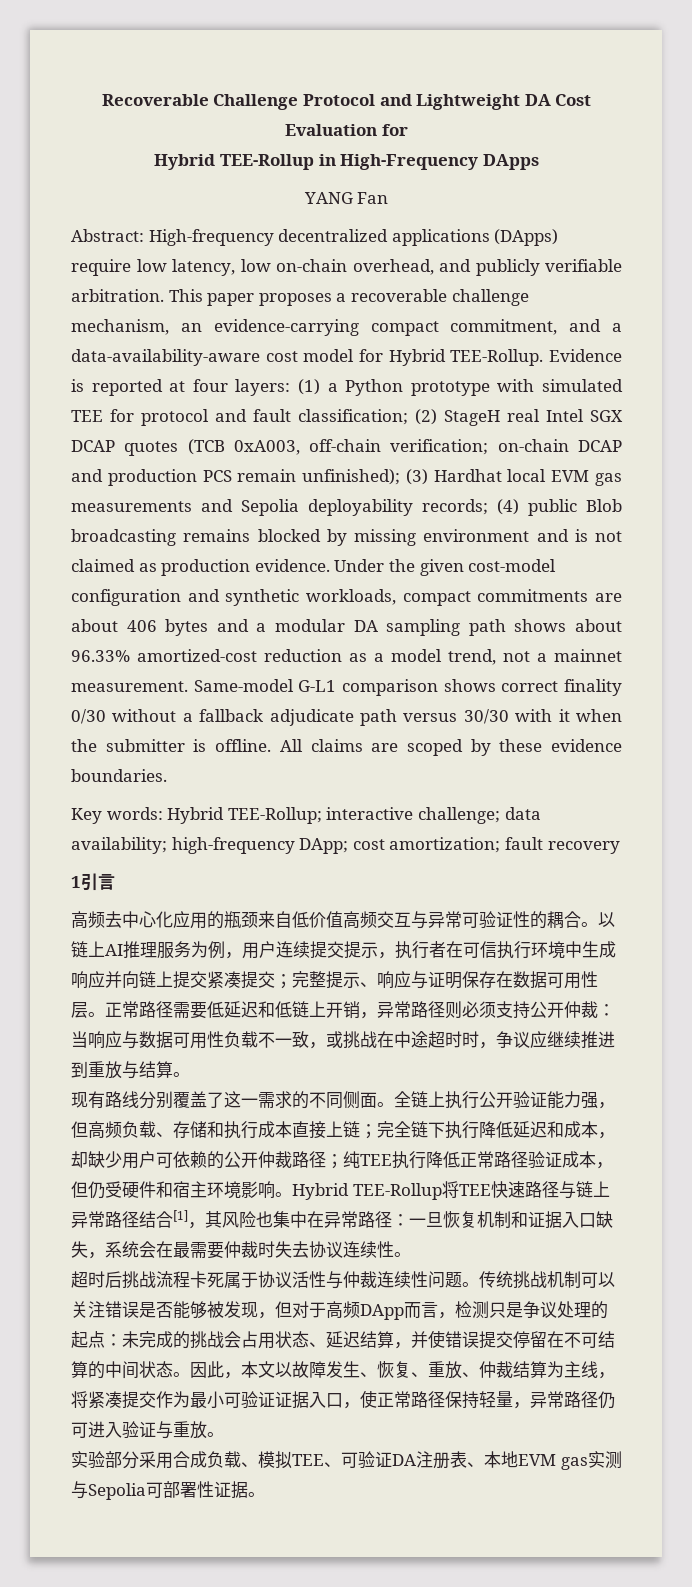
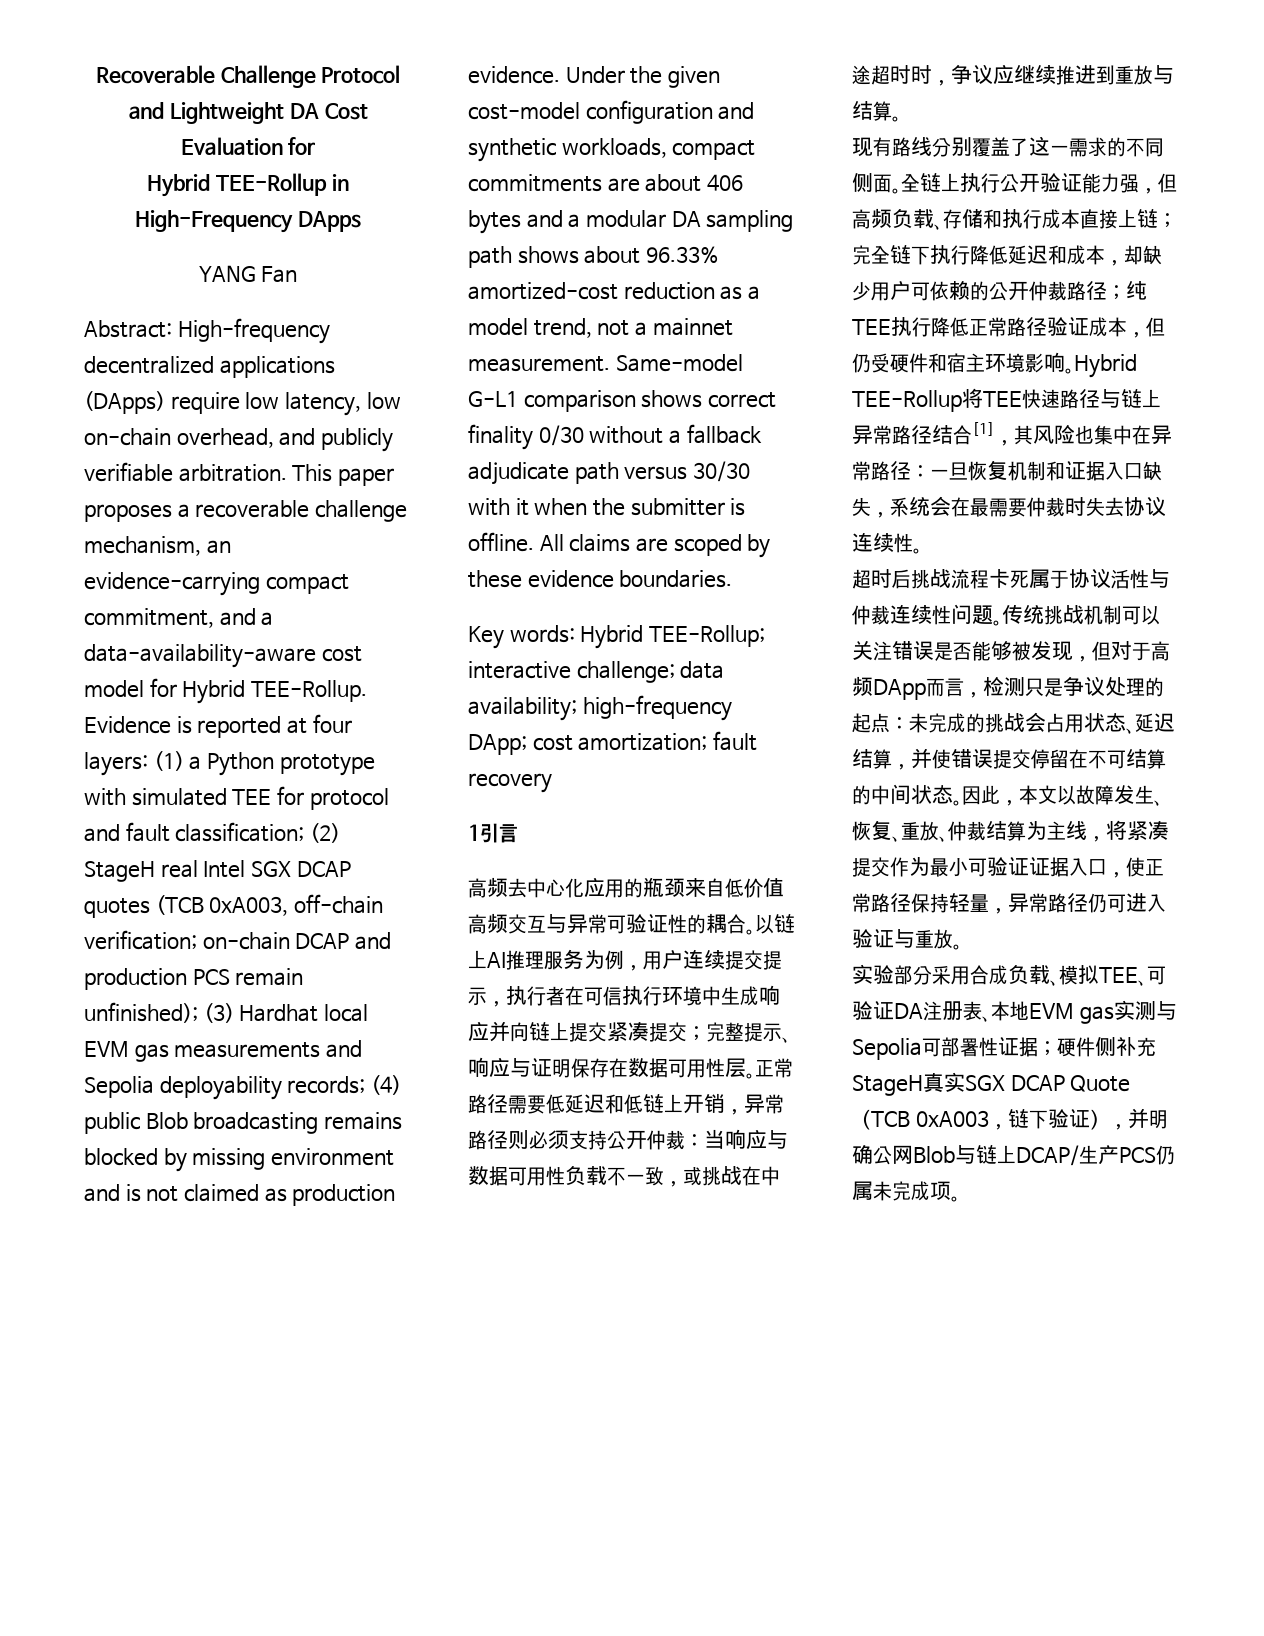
(248, 1490) none -> [1038,1037,1156,1057] [852,1072,1131,1096] [852,1108,1168,1130] [852,1144,1175,1166] [852,1181,951,1201] ；硬件侧补充StageH真实SGX DCAP Quote（TCB 0xA003，链下验证），并明确公网Blob与链上DCAP/生产PCS仍属未完成项

